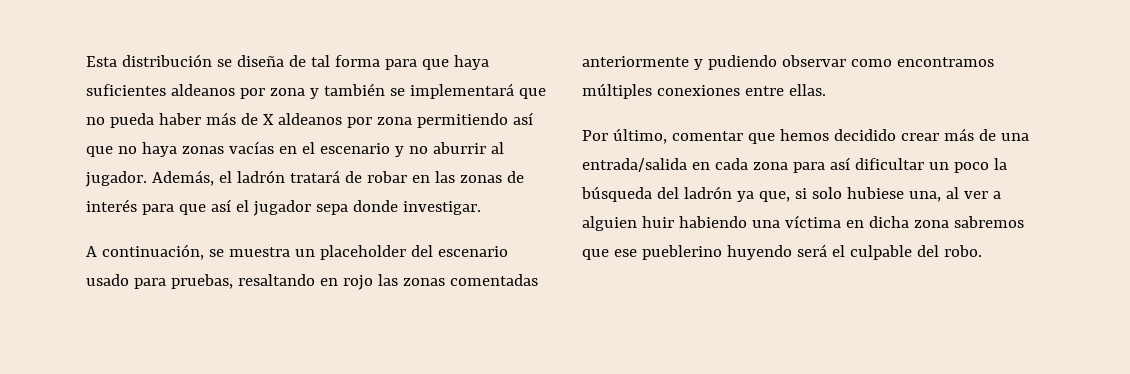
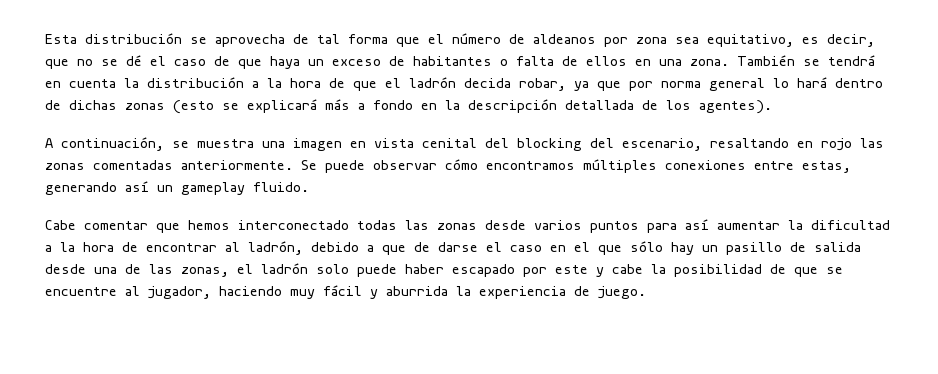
[236,55,284,67] diseña -> [215,34,285,47] aprovecha
[384,55,489,70] [86,83,546,99] [86,112,533,128] [86,141,504,157] [85,170,524,187] [86,199,481,216] [86,244,508,260] [86,274,233,289] para que haya suficientes aldeanos por zona y también se implementará que no pueda haber más de X aldeanos por zona permitiendo así que no haya zonas vacías en el escenario y no aburrir al jugador. Además, el ladrón tratará de robar en las zonas de interés para que así el jugador sepa donde investigar. // A continuación, se muestra un placeholder del escenario usado para pruebas, -> [396,33,875,47] [45,55,875,69] [45,77,883,91] [45,99,772,114] [45,137,702,151] que el número de aldeanos por zona sea equitativo, es decir, que no se dé el caso de que haya un exceso de habitantes o falta de ellos en una zona. También se tendrá en cuenta la distribución a la hora de que el ladrón decida robar, ya que por norma general lo hará dentro de dichas zonas (esto se explicará más a fondo en la descripción detallada de los agentes). // A continuación, se muestra una imagen en vista cenital del blocking del escenario,
[582,55,994,70] [582,83,826,99] [582,128,1029,144] [582,157,1007,173] [581,186,1001,202] [582,215,1024,231] [582,244,982,260] anteriormente y pudiendo observar como encontramos múltiples conexiones entre ellas. // Por último, comentar que hemos decidido crear más de una entrada/salida en cada zona para así dificultar un poco la búsqueda del ladrón ya que, si solo hubiese una, al ver a alguien huir habiendo una víctima en dicha zona sabremos que ese pueblerino huyendo será el culpable del robo. -> [181,159,851,173] [45,181,309,195] [45,219,890,233] [45,241,861,255] [45,263,843,277] [45,285,646,299] anteriormente. Se puede observar cómo encontramos múltiples conexiones entre estas, generando así un gameplay fluido. // Cabe comentar que hemos interconectado todas las zonas desde varios puntos para así aumentar la dificultad a la hora de encontrar al ladrón, debido a que de darse el caso en el que sólo hay un pasillo de salida desde una de las zonas, el ladrón solo puede haber escapado por este y cabe la posibilidad de que se encuentre al jugador, haciendo muy fácil y aburrida la experiencia de juego.

